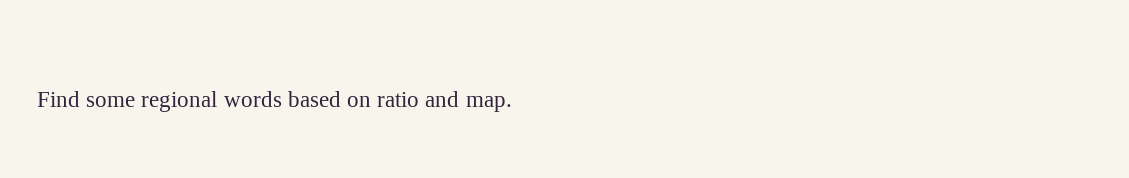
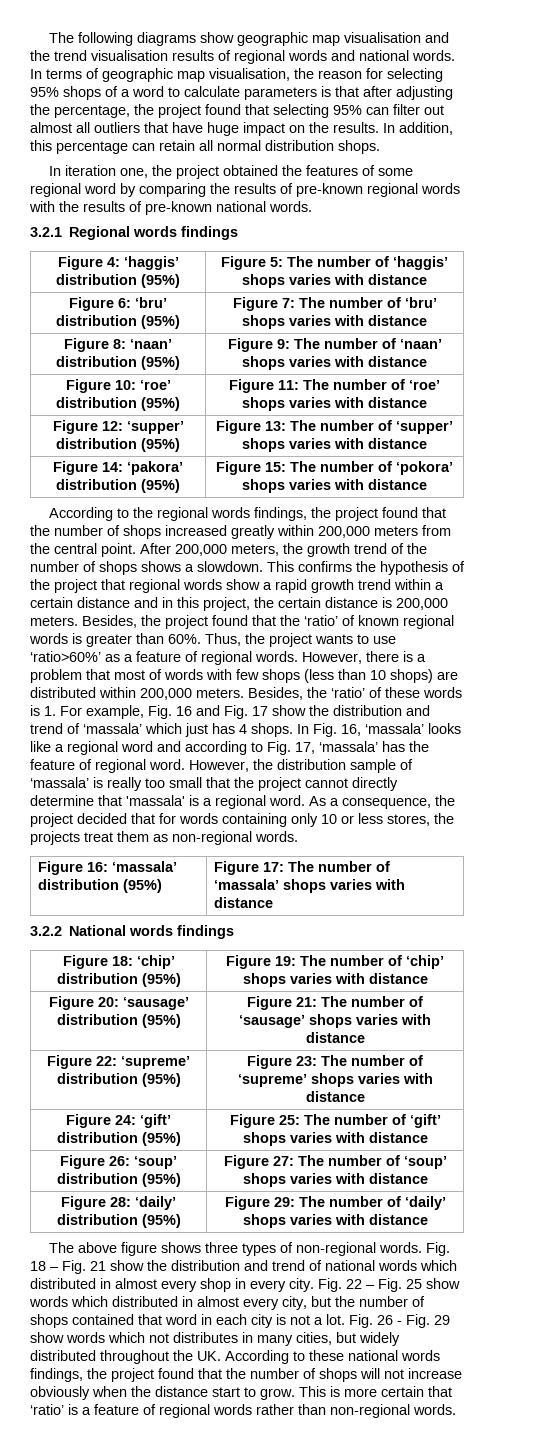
[37,91,512,112] Find some regional words based on ratio and map. -> [49,32,450,46] [30,50,455,64] [30,68,443,82] [30,86,453,100] [30,104,444,118] [30,122,453,136] [30,140,380,154] [49,165,414,179] [30,183,460,197] [29,201,312,215] [30,226,239,240] [57,256,179,270] [56,274,180,288] [221,256,448,270] [242,274,427,288] [69,297,167,311] [56,315,180,329] [232,297,437,311] [242,315,427,329] [64,338,172,352] [56,356,180,370] [227,338,442,352] [242,356,427,370] [65,379,171,393] [56,397,180,411] [229,379,440,393] [242,397,427,411] [52,420,184,434] [56,438,180,452] [216,420,453,434] [242,438,427,452] [53,461,183,475] [56,479,180,493] [216,461,453,475] [242,479,427,493] [49,507,447,521] [30,525,451,539] [30,543,427,557] [30,561,465,575] [30,579,444,593] [30,597,448,611] [30,615,454,629] [29,633,396,647] [30,651,426,665] [30,669,458,683] [30,687,462,700] [30,705,430,719] [30,723,461,737] [30,741,429,755] [30,759,413,773] [30,777,398,791] [30,795,455,809] [30,813,454,827] [30,831,298,845] [38,861,178,875] [38,879,163,893] [214,861,391,875] [214,879,406,893] [214,897,274,908] [30,925,235,939] [62,955,175,969] [56,973,181,987] [226,955,444,969] [242,973,428,987] [48,996,189,1010] [56,1014,181,1028] [247,996,423,1010] [239,1014,431,1028] [305,1032,365,1043] [47,1055,190,1069] [56,1073,181,1087] [247,1055,423,1069] [237,1073,433,1087] [305,1091,365,1102] [66,1114,171,1128] [56,1132,181,1146] [229,1114,441,1128] [242,1132,428,1146] [60,1155,177,1169] [56,1173,181,1187] [223,1155,447,1169] [242,1173,428,1187] [61,1196,176,1210] [56,1214,181,1228] [224,1196,446,1210] [242,1214,428,1228] [49,1242,451,1256] [30,1260,457,1274] [30,1278,460,1292] [29,1296,425,1310] [30,1314,450,1328] [30,1332,400,1346] [30,1350,440,1364] [30,1368,462,1382] [30,1386,452,1400] [30,1404,456,1418] The following diagrams show geographic map visualisation and the trend visualisation results of regional words and national words. In terms of geographic map visualisation, the reason for selecting 95% shops of a word to calculate parameters is that after adjusting the percentage, the project found that selecting 95% can filter out almost all outliers that have huge impact on the results. In addition, this percentage can retain all normal distribution shops. // In iteration one, the project obtained the features of some regional word by comparing the results of pre-known regional words with the results of pre-known national words. // 3.2.1 Regional words findings // Figure 4: ‘haggis’ distribution (95%) | Figure 5: The number of ‘haggis’ shops varies with distance // Figure 6: ‘bru’ distribution (95%) | Figure 7: The number of ‘bru’ shops varies with distance // Figure 8: ‘naan’ distribution (95%) | Figure 9: The number of ‘naan’ shops varies with distance // Figure 10: ‘roe’ distribution (95%) | Figure 11: The number of ‘roe’ shops varies with distance // Figure 12: ‘supper’ distribution (95%) | Figure 13: The number of ‘supper’ shops varies with distance // Figure 14: ‘pakora’ distribution (95%) | Figure 15: The number of ‘pokora’ shops varies with distance // According to the regional words findings, the project found that the number of shops increased greatly within 200,000 meters from the central point. After 200,000 meters, the growth trend of the number of shops shows a slowdown. This confirms the hypothesis of the project that regional words show a rapid growth trend within a certain distance and in this project, the certain distance is 200,000 meters. Besides, the project found that the ‘ratio’ of known regional words is greater than 60%. Thus, the project wants to use ‘ratio>60%’ as a feature of regional words. However, there is a problem that most of words with few shops (less than 10 shops) are distributed within 200,000 meters. Besides, the ‘ratio’ of these words is 1. For example, Fig. 16 and Fig. 17 show the distribution and trend of ‘massala’ which just has 4 shops. In Fig. 16, ‘massala’ looks like a regional word and according to Fig. 17, ‘massala’ has the feature of regional word. However, the distribution sample of ‘massala’ is really too small that the project cannot directly determine that 'massala' is a regional word. As a consequence, the project decided that for words containing only 10 or less stores, the projects treat them as non-regional words. // Figure 16: ‘massala’ distribution (95%) | Figure 17: The number of ‘massala’ shops varies with distance // 3.2.2 National words findings // Figure 18: ‘chip’ distribution (95%) | Figure 19: The number of ‘chip’ shops varies with distance // Figure 20: ‘sausage’ distribution (95%) | Figure 21: The number of ‘sausage’ shops varies with distance // Figure 22: ‘supreme’ distribution (95%) | Figure 23: The number of ‘supreme’ shops varies with distance // Figure 24: ‘gift’ distribution (95%) | Figure 25: The number of ‘gift’ shops varies with distance // Figure 26: ‘soup’ distribution (95%) | Figure 27: The number of ‘soup’ shops varies with distance // Figure 28: ‘daily’ distribution (95%) | Figure 29: The number of ‘daily’ shops varies with distance // The above figure shows three types of non-regional words. Fig. 18 – Fig. 21 show the distribution and trend of national words which distributed in almost every shop in every city. Fig. 22 – Fig. 25 show words which distributed in almost every city, but the number of shops contained that word in each city is not a lot. Fig. 26 - Fig. 29 show words which not distributes in many cities, but widely distributed throughout the UK. According to these national words findings, the project found that the number of shops will not increase obviously when the distance start to grow. This is more certain that ‘ratio’ is a feature of regional words rather than non-regional words.

